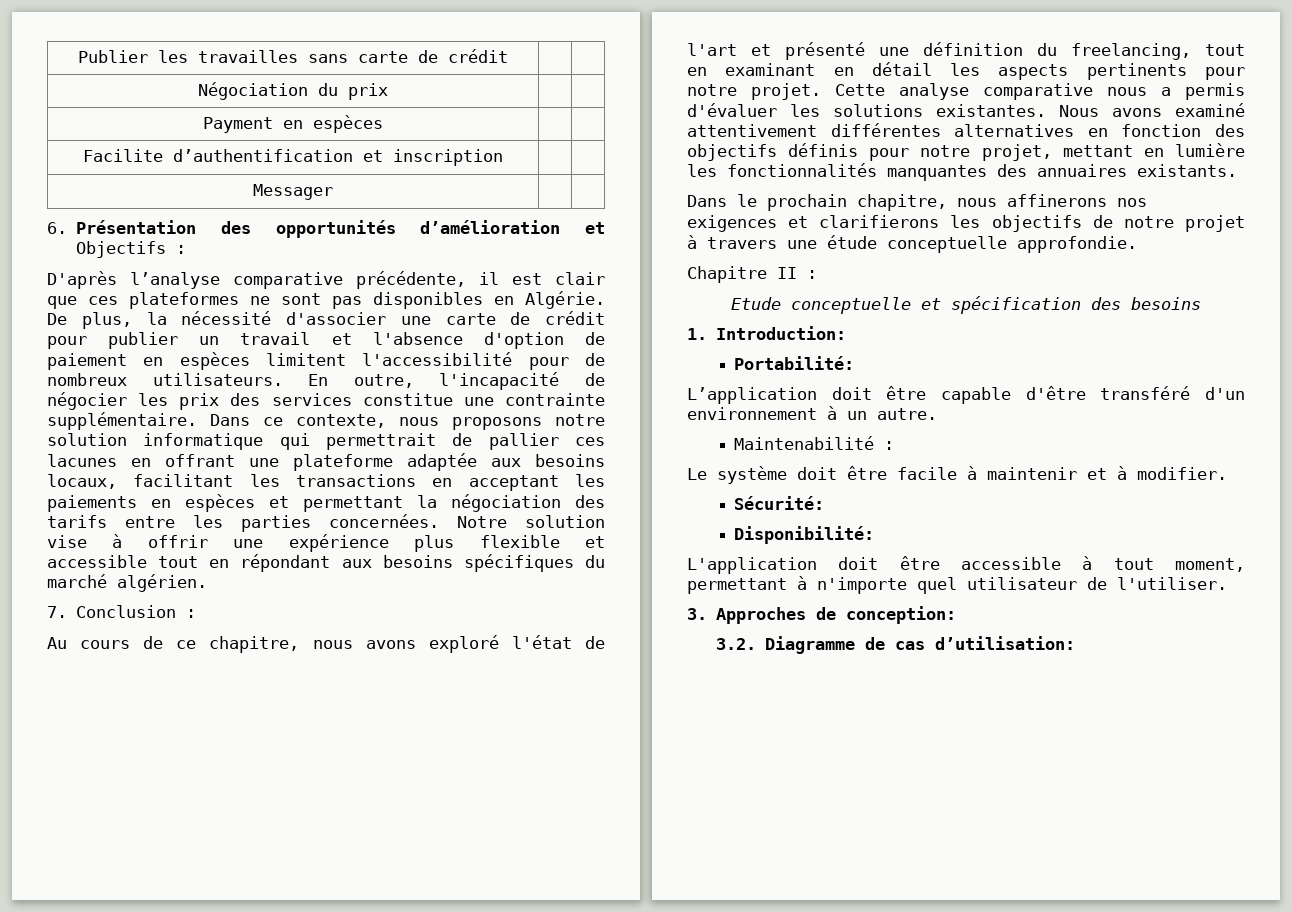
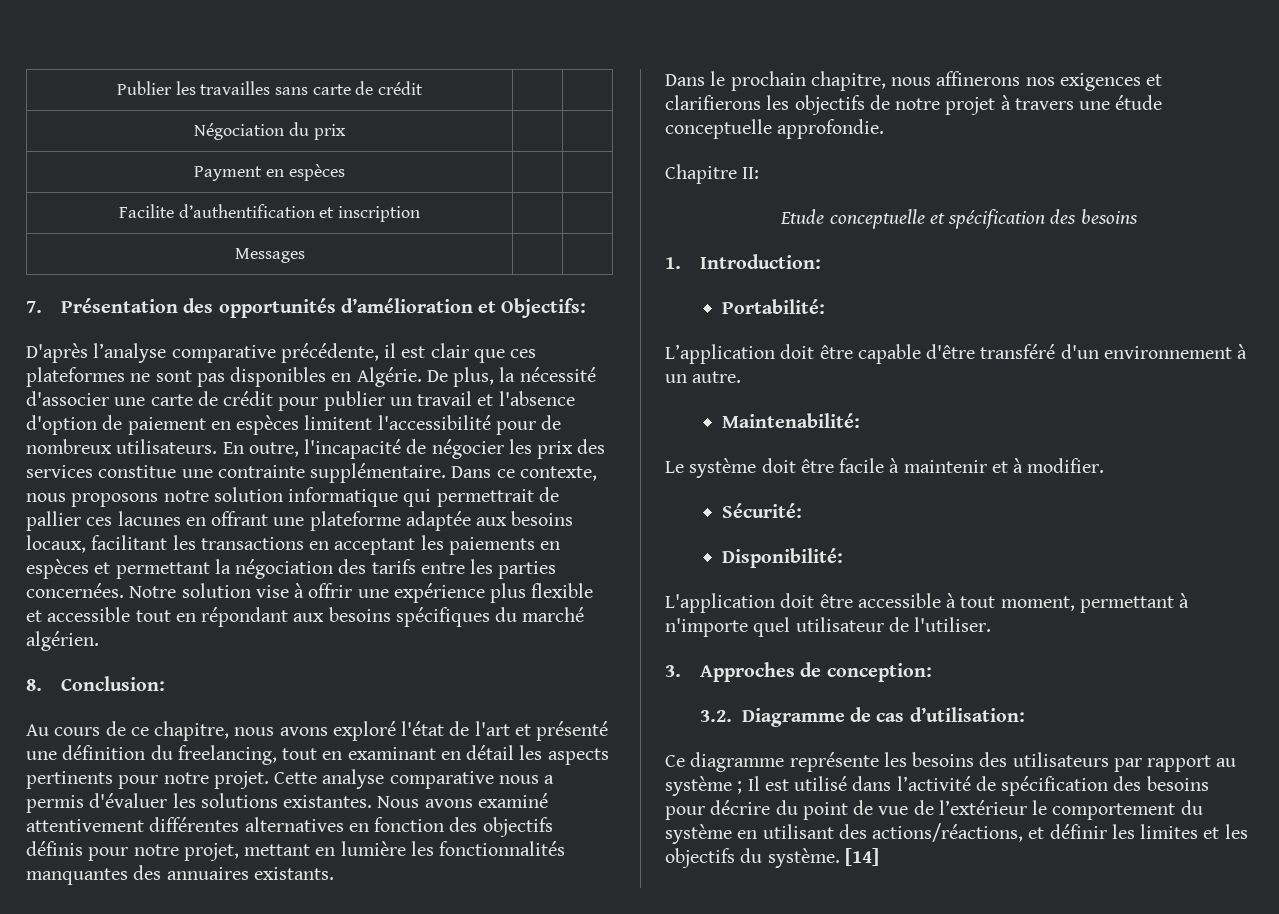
[253,184,333,200] [47,222,67,234] Messager | | // 6. -> [234,248,305,263] [26,301,42,313] Messages | | // 7.
[76,241,187,258] Objectifs : -> [501,298,587,318] Objectifs:
[47,605,197,618] 7. Conclusion : -> [26,676,166,691] 8. Conclusion:
[777,267,817,279] II : -> [742,167,760,179] II:
[734,436,895,450] Maintenabilité : -> [721,413,860,428] Maintenabilité:
(1075, 643) none -> [665,752,1237,772] [665,776,1209,796] [665,800,1203,820] [665,823,1248,844] [665,848,879,868] // Ce diagramme représente les besoins des utilisateurs par rapport au système ; Il est utilisé dans l’activité de spécification des besoins pour décrire du point de vue de l’extérieur le comportement du système en utilisant des actions/réactions, et définir les limites et les objectifs du système. [14]

